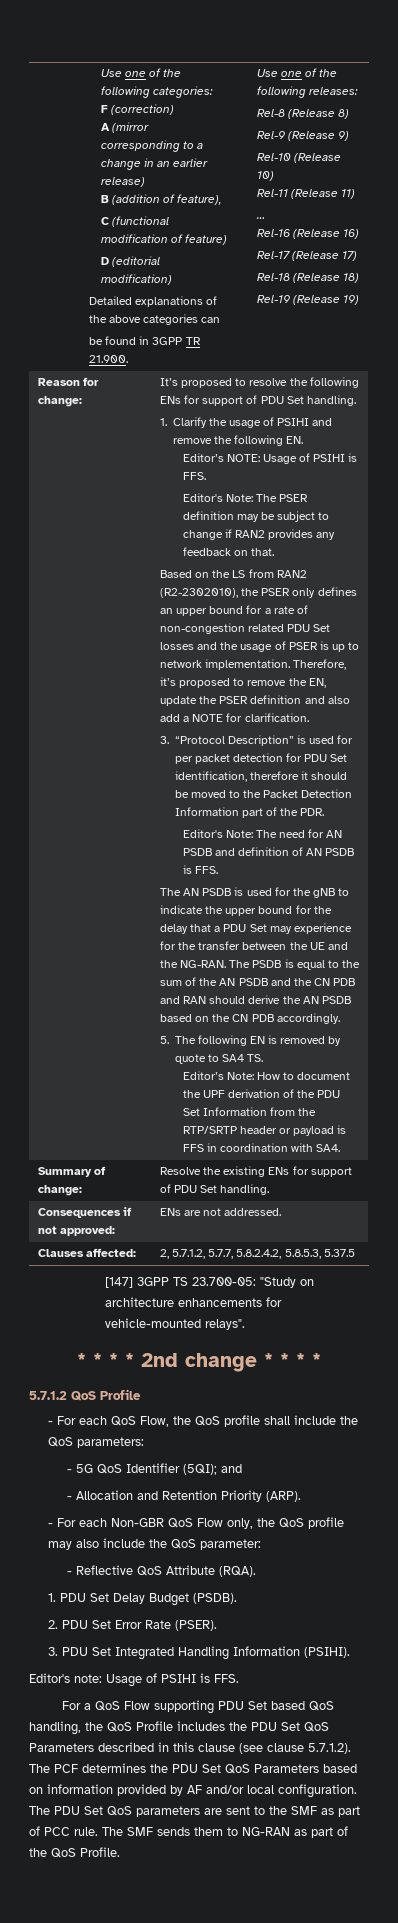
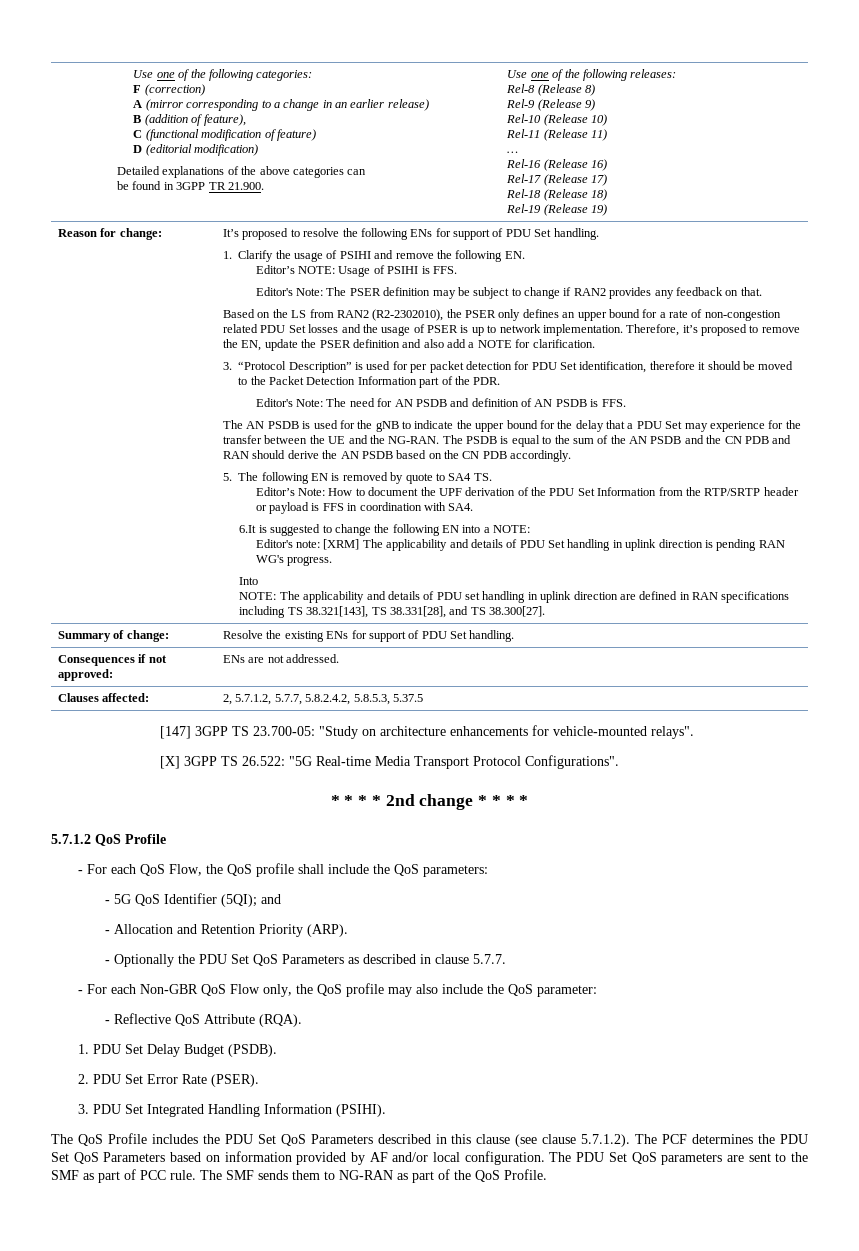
(341, 1148) none -> [239,524,531,536] [255,539,785,551] [255,555,333,566] [239,577,259,585] [239,591,790,603] [239,606,546,618] // 6.It is suggested to change the following EN into a NOTE: // Editor's note: [XRM] The applicability and details of PDU Set handling in uplink direction is pending RAN WG's progress. // Into // NOTE: The applicability and details of PDU set handling in uplink direction are defined in RAN specifications including TS 38.321[143], TS 38.331[28], and TS 38.300[27].
(246, 1324) none -> [159,755,619,769] // [X] 3GPP TS 26.522: "5G Real-time Media Transport Protocol Configurations".
(302, 1496) none -> [105,954,507,967] // - Optionally the PDU Set QoS Parameters as described in clause 5.7.7.
[29,1673,239,1687] [61,1700,334,1714] [29,1721,103,1735] Editor's note: Usage of PSIHI is FFS. // For a QoS Flow supporting PDU Set based QoS handling, the -> [51,1134,73,1144] The

